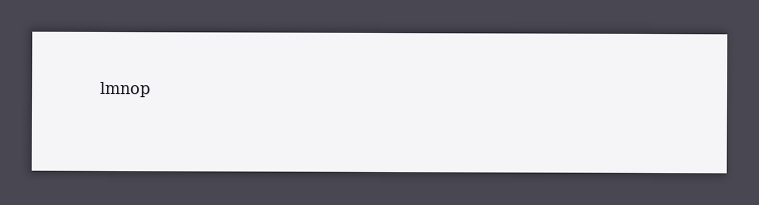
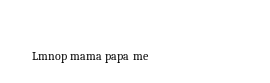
[100,81,151,98] lmnop -> [32,52,149,63] Lmnop mama papa me

